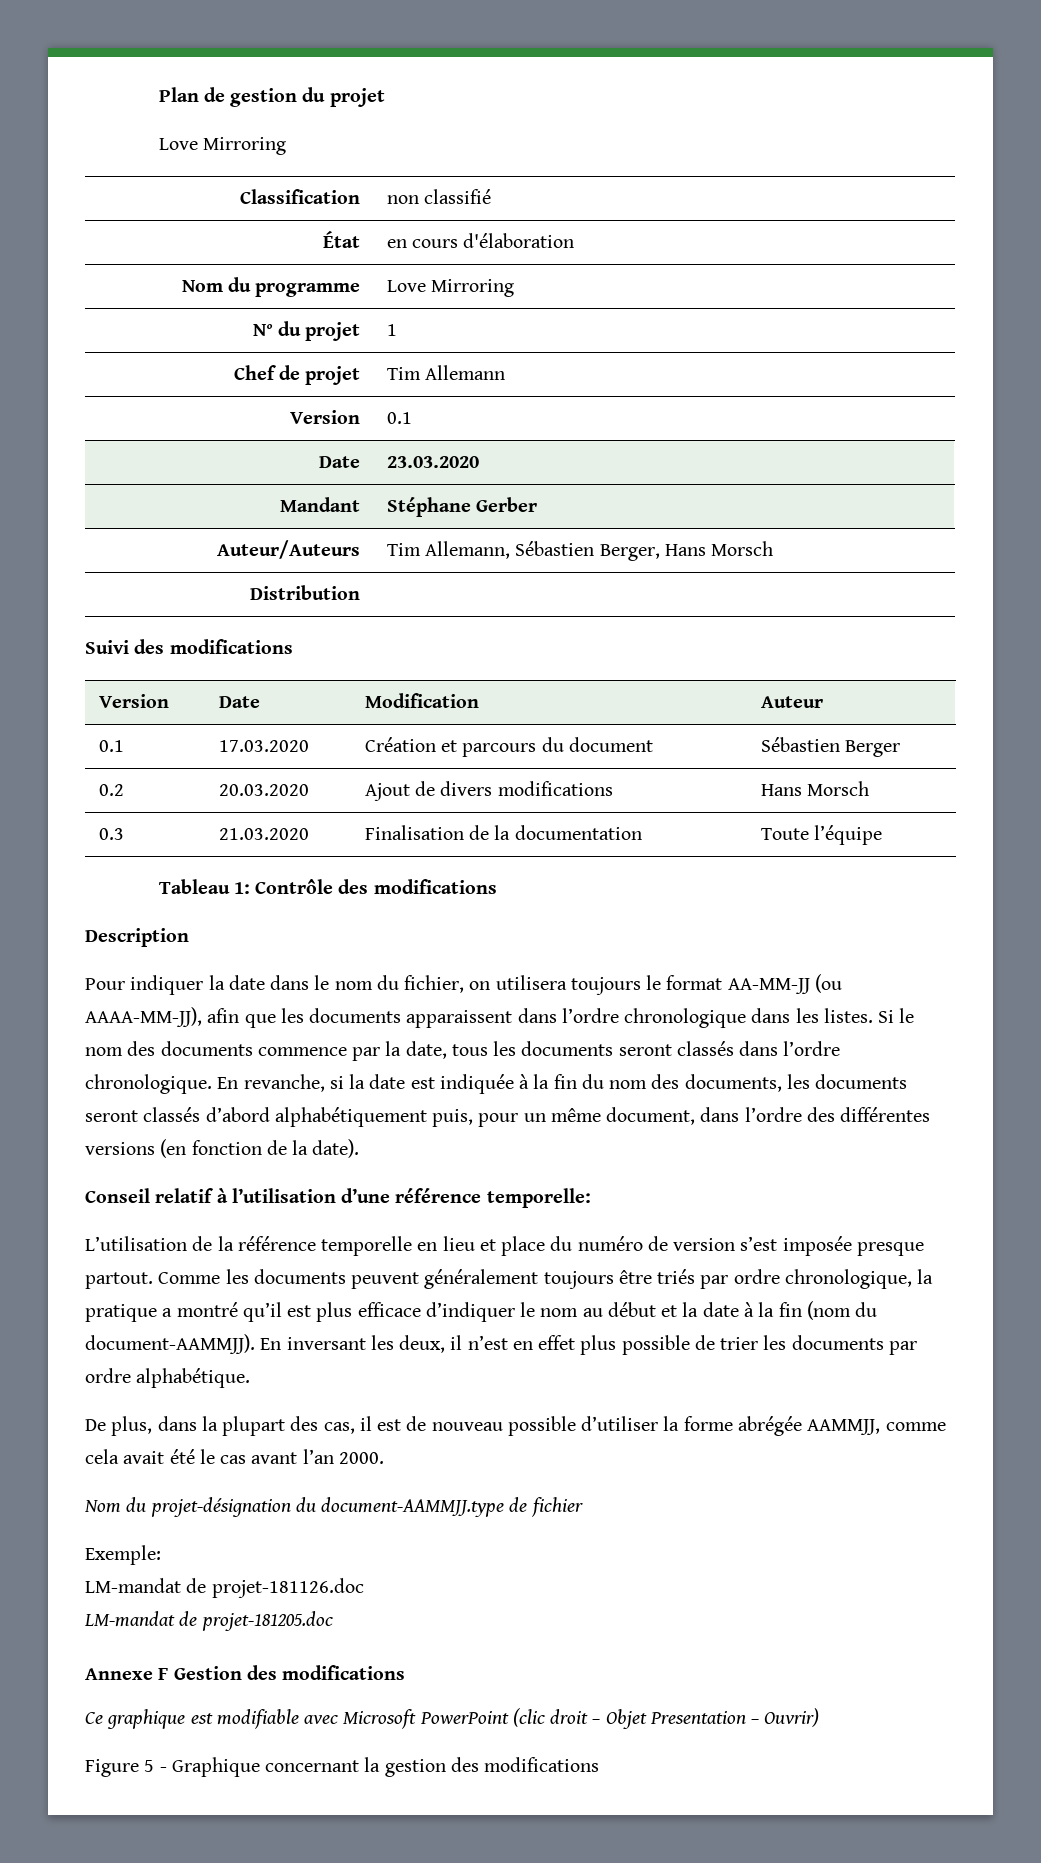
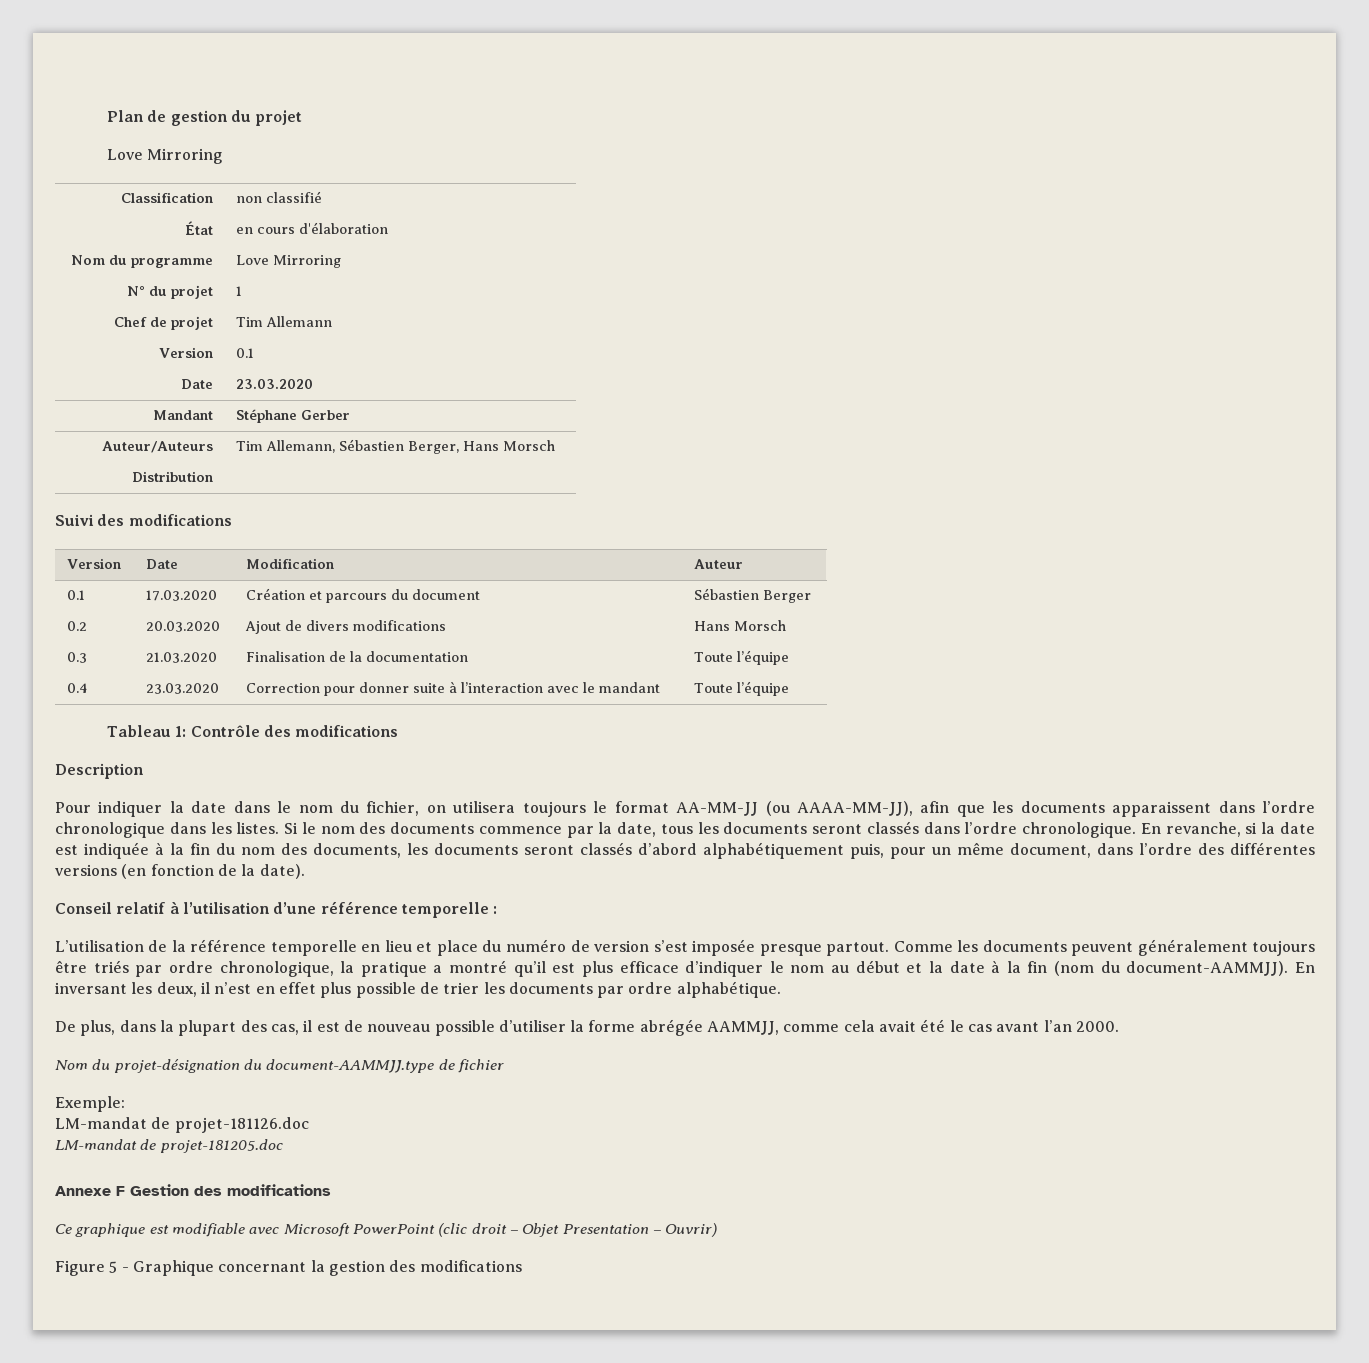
(883, 835) none -> [67,683,89,693] [146,683,220,694] [246,681,661,696] [694,681,790,696] // 0.4 | 23.03.2020 | Correction pour donner suite à l’interaction avec le mandant | Toute l’équipe
[486,1188,591,1208] temporelle: -> [401,902,498,918] temporelle :

